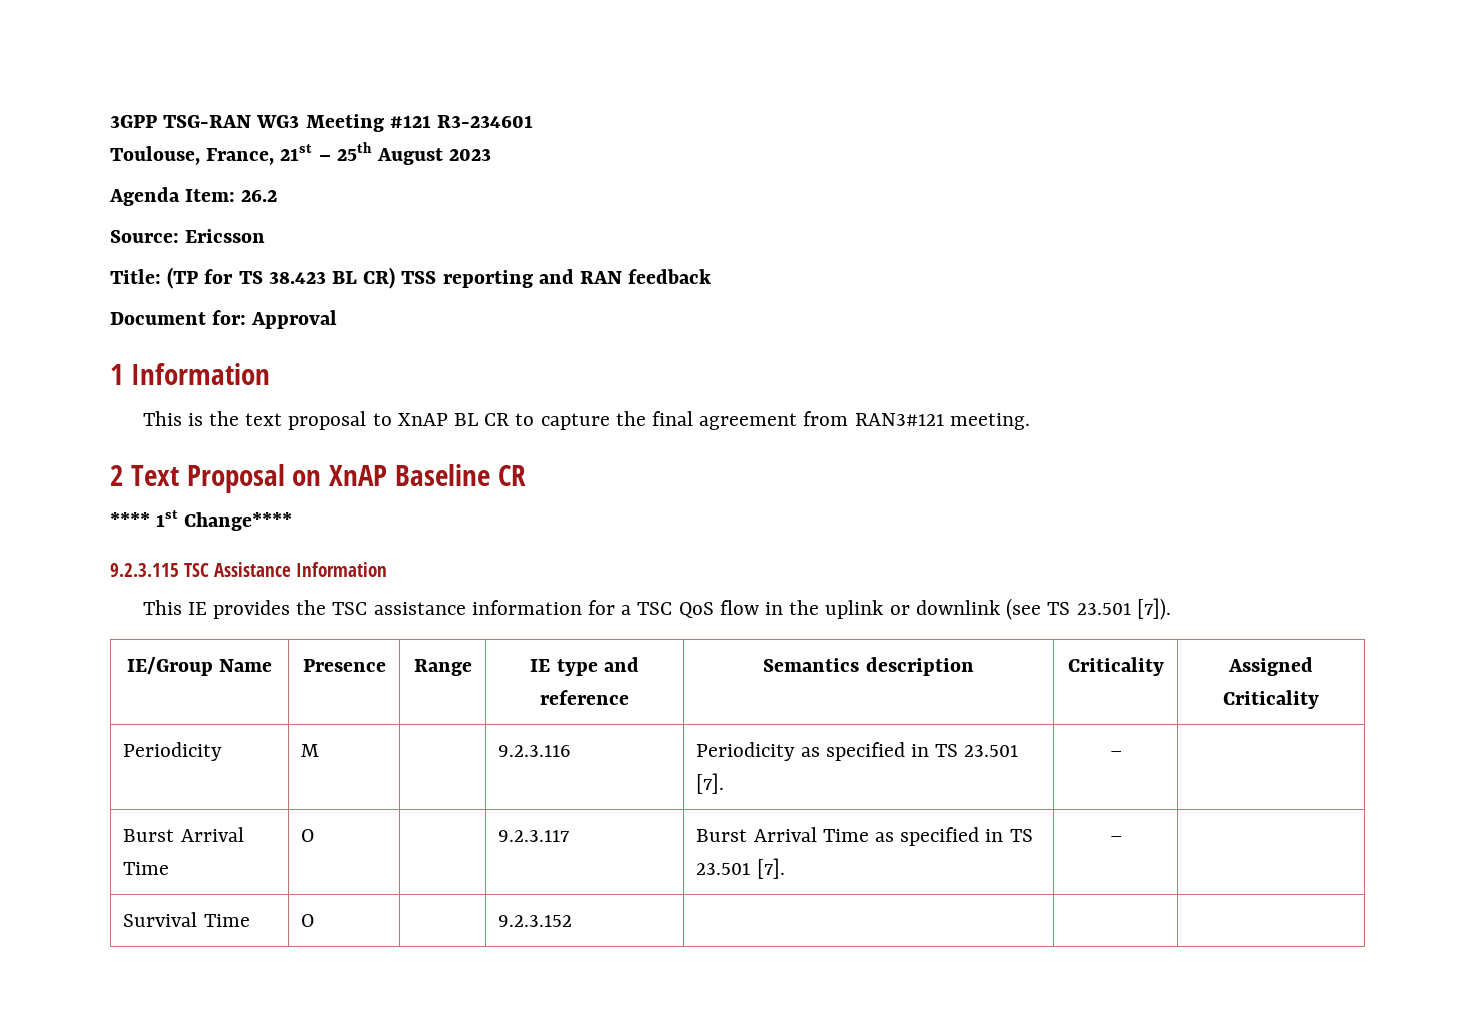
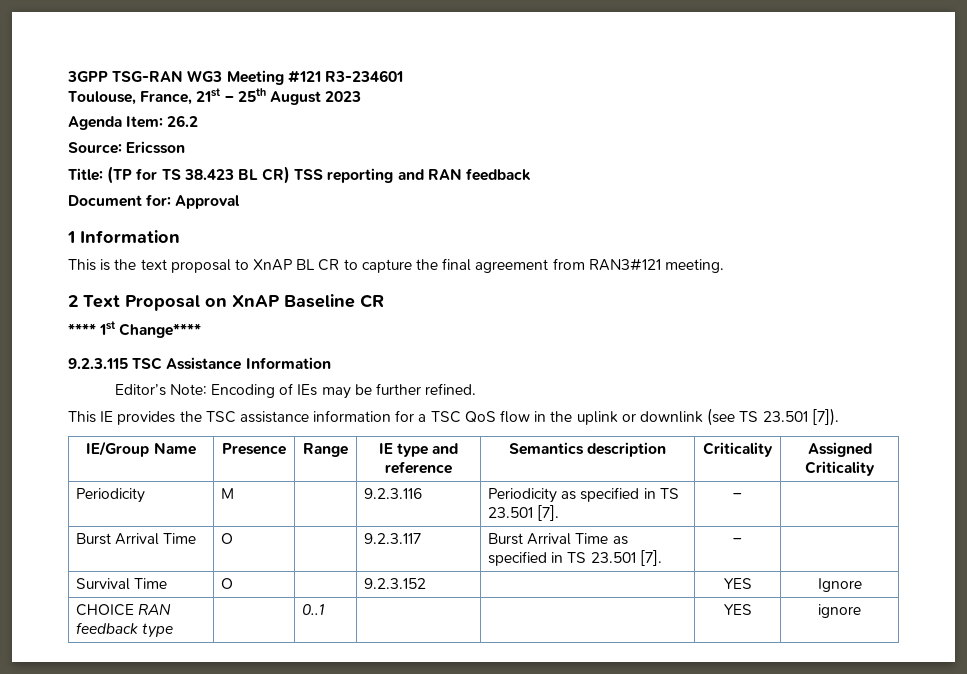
(387, 569) none -> [114,383,477,399] // Editor’s Note: Encoding of IEs may be further refined.
(573, 921) | -> [723,578,752,589] [817,578,862,592] [75,603,172,616] [75,622,174,638] [301,604,324,615] [723,604,752,615] [818,604,861,618] YES | Ignore // CHOICE RAN feedback type | | 0..1 | | | YES | ignore

